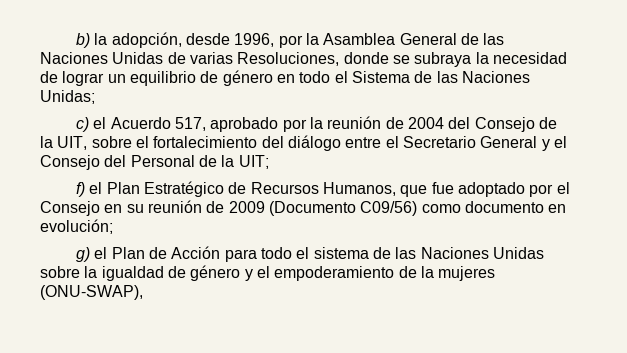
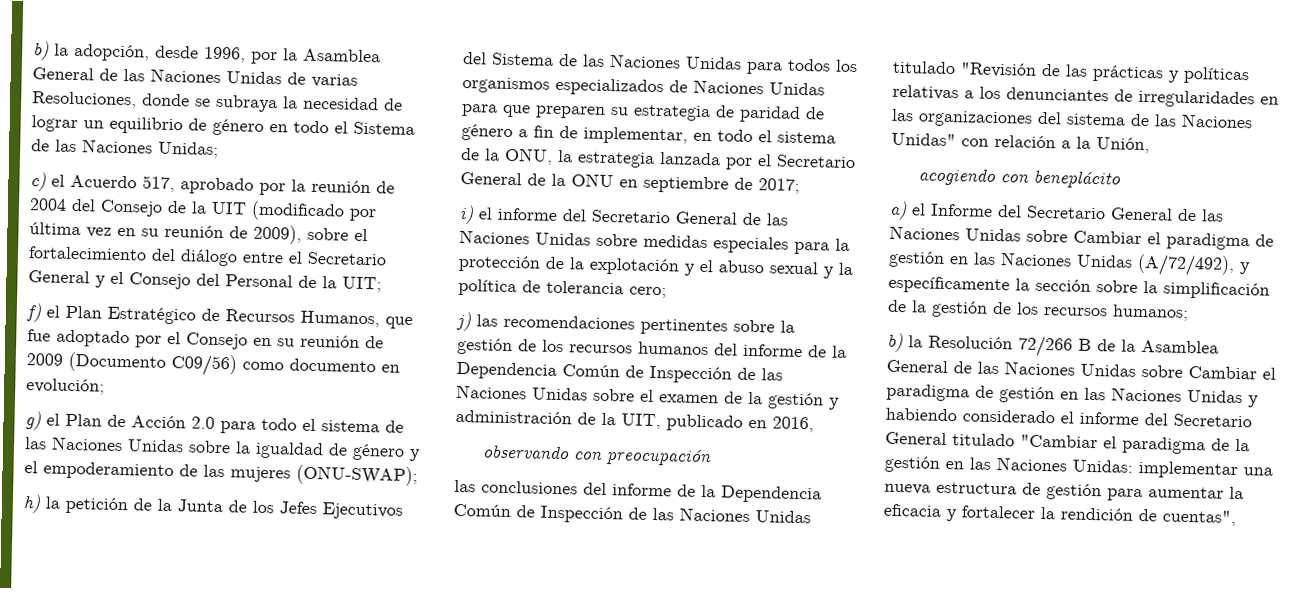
[57,136,88,150] UIT, -> [211,200,376,222] [29,222,302,245] UIT (modificado por última vez en su reunión de 2009),
(221, 252) none -> [191,416,215,429] 2.0
[420,266,496,281] [40,285,143,300] la mujeres (ONU-SWAP), -> [203,464,418,487] [23,494,403,520] [462,51,858,75] [462,76,825,97] [461,103,825,123] [461,123,836,145] [460,147,856,170] [460,171,800,194] [459,204,788,226] [459,229,850,255] [458,254,853,279] [458,278,667,299] [456,311,795,336] [457,337,847,358] [456,361,783,384] [456,384,840,410] [455,409,814,433] [481,444,712,467] [454,479,822,504] [453,503,811,524] [892,60,1250,85] [892,84,1279,109] [891,108,1253,129] [891,132,1150,154] [917,167,1121,189] [889,200,1224,222] [889,225,1274,251] [888,250,1251,277] [888,275,1270,300] [887,299,1189,321] [887,332,1219,358] [886,359,1276,380] [886,383,1259,408] [885,407,1252,428] [885,431,1250,455] [884,455,1273,480] [884,481,1244,502] [883,503,1236,526] las mujeres (ONU-SWAP); // h) la petición de la Junta de los Jefes Ejecutivos del Sistema de las Naciones Unidas para todos los organismos especializados de Naciones Unidas para que preparen su estrategia de paridad de género a fin de implementar, en todo el sistema de la ONU, la estrategia lanzada por el Secretario General de la ONU en septiembre de 2017; // i) el informe del Secretario General de las Naciones Unidas sobre medidas especiales para la protección de la explotación y el abuso sexual y la política de tolerancia cero; // j) las recomendaciones pertinentes sobre la gestión de los recursos humanos del informe de la Dependencia Común de Inspección de las Naciones Unidas sobre el examen de la gestión y administración de la UIT, publicado en 2016, // observando con preocupación // las conclusiones del informe de la Dependencia Común de Inspección de las Naciones Unidas titulado "Revisión de las prácticas y políticas relativas a los denunciantes de irregularidades en las organizaciones del sistema de las Naciones Unidas" con relación a la Unión, // acogiendo con beneplácito // a) el Informe del Secretario General de las Naciones Unidas sobre Cambiar el paradigma de gestión en las Naciones Unidas (A/72/492), y específicamente la sección sobre la simplificación de la gestión de los recursos humanos; // b) la Resolución 72/266 B de la Asamblea General de las Naciones Unidas sobre Cambiar el paradigma de gestión en las Naciones Unidas y habiendo considerado el informe del Secretario General titulado "Cambiar el paradigma de la gestión en las Naciones Unidas: implementar una nueva estructura de gestión para aumentar la eficacia y fortalecer la rendición de cuentas",

